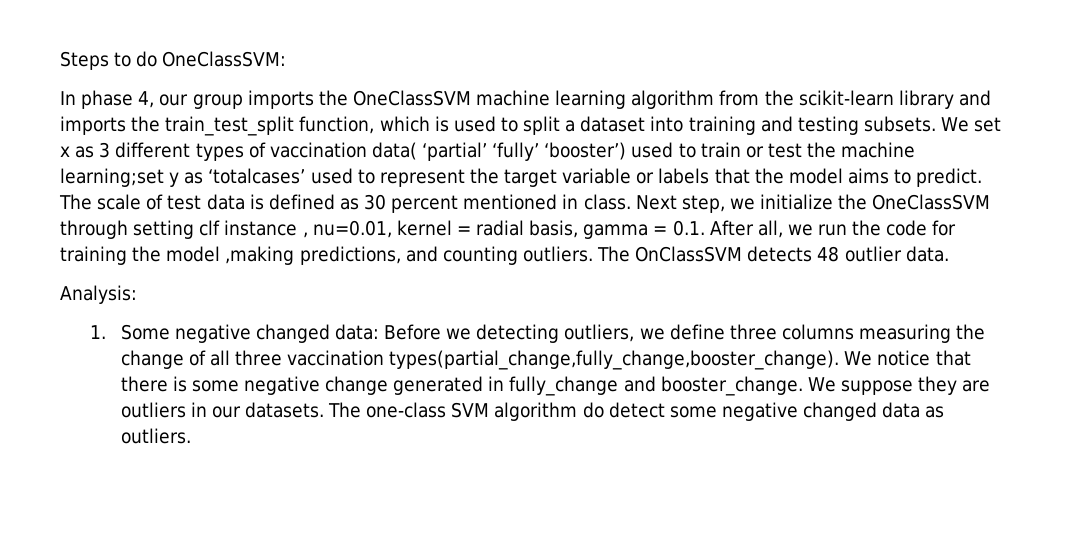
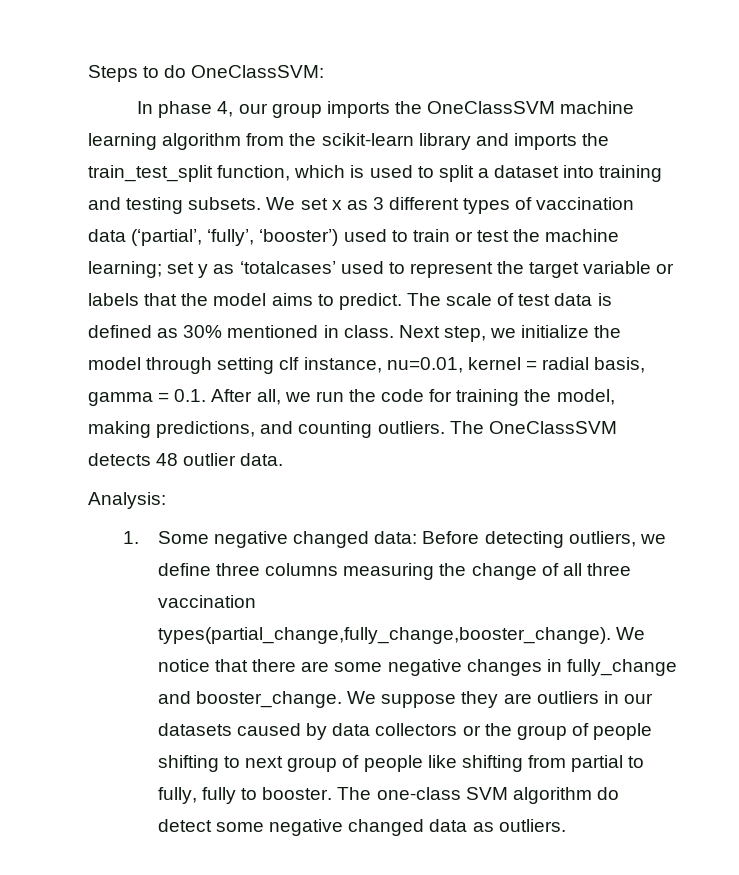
[371,142,540,161] data( ‘partial’ ‘fully’ -> [88,229,255,246] data (‘partial’, ‘fully’,
[60,168,164,187] learning;set -> [88,261,195,278] learning; set
[364,194,459,213] 30 percent -> [183,325,223,338] 30%
[872,194,991,210] OneClassSVM -> [88,357,141,370] model
[224,220,308,238] instance , -> [303,357,382,373] instance,
[166,246,295,265] model ,making -> [556,389,615,405] [88,421,151,438] model, making
[635,246,743,262] OnClassSVM -> [488,421,617,434] OneClassSVM
[446,328,472,340] we -> (480, 537) none
[172,376,484,395] is some negative change generated -> [301,659,542,676] are some negative changes
[244,402,324,418] datasets. -> [157,723,653,740] [157,755,645,772] [157,787,333,804] datasets caused by data collectors or the group of people shifting to next group of people like shifting from partial to fully, fully to booster.

